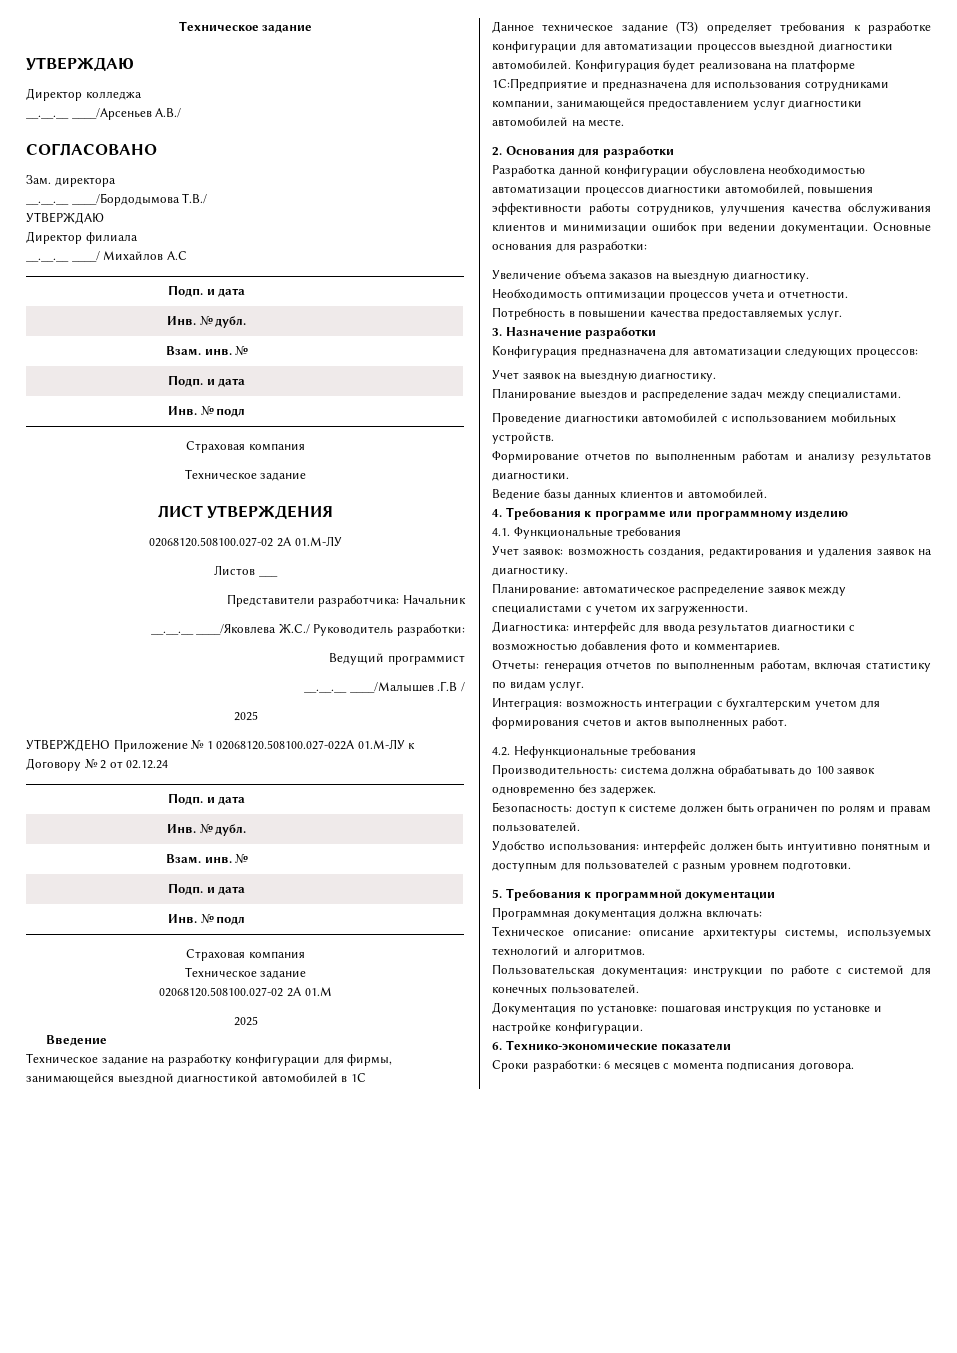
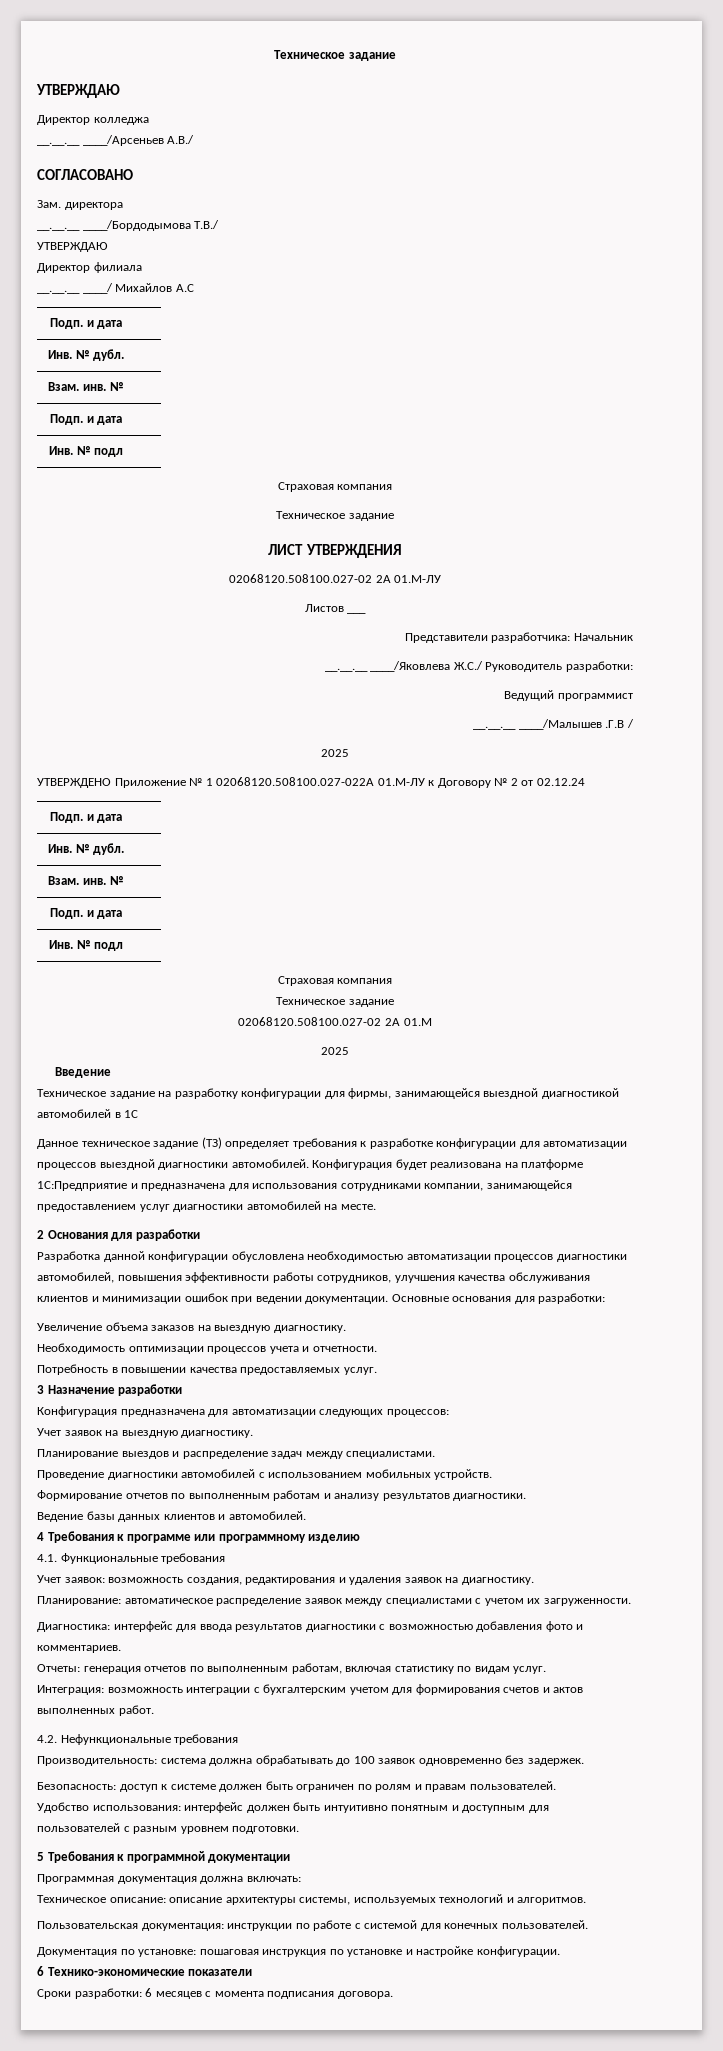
[492,147,502,156] 2. -> [37,1230,44,1239] 2
[492,328,502,336] 3. -> [37,1385,44,1394] 3
[492,509,502,517] 4. -> [37,1532,44,1541] 4
[492,889,502,898] 5. -> [37,1852,44,1861] 5
[492,1042,502,1050] 6. -> [37,1966,44,1976] 6

